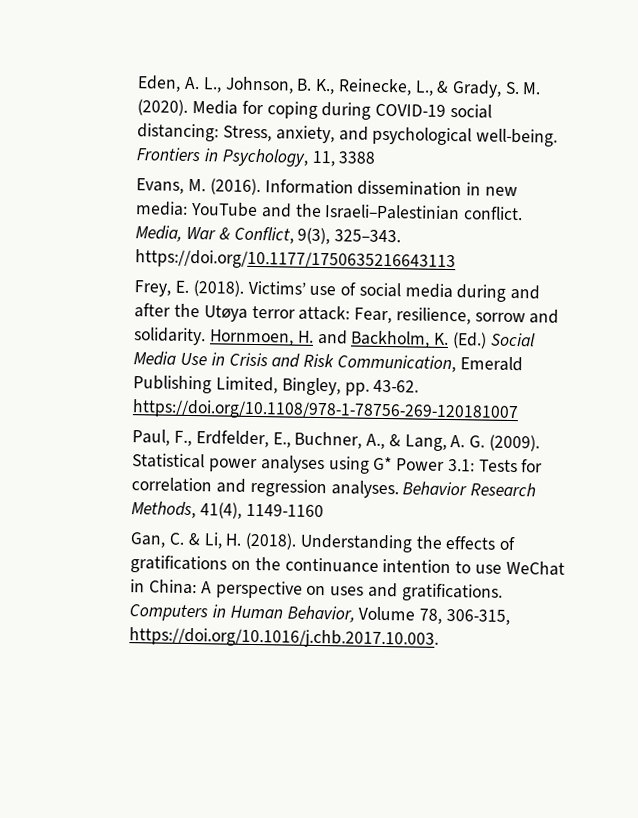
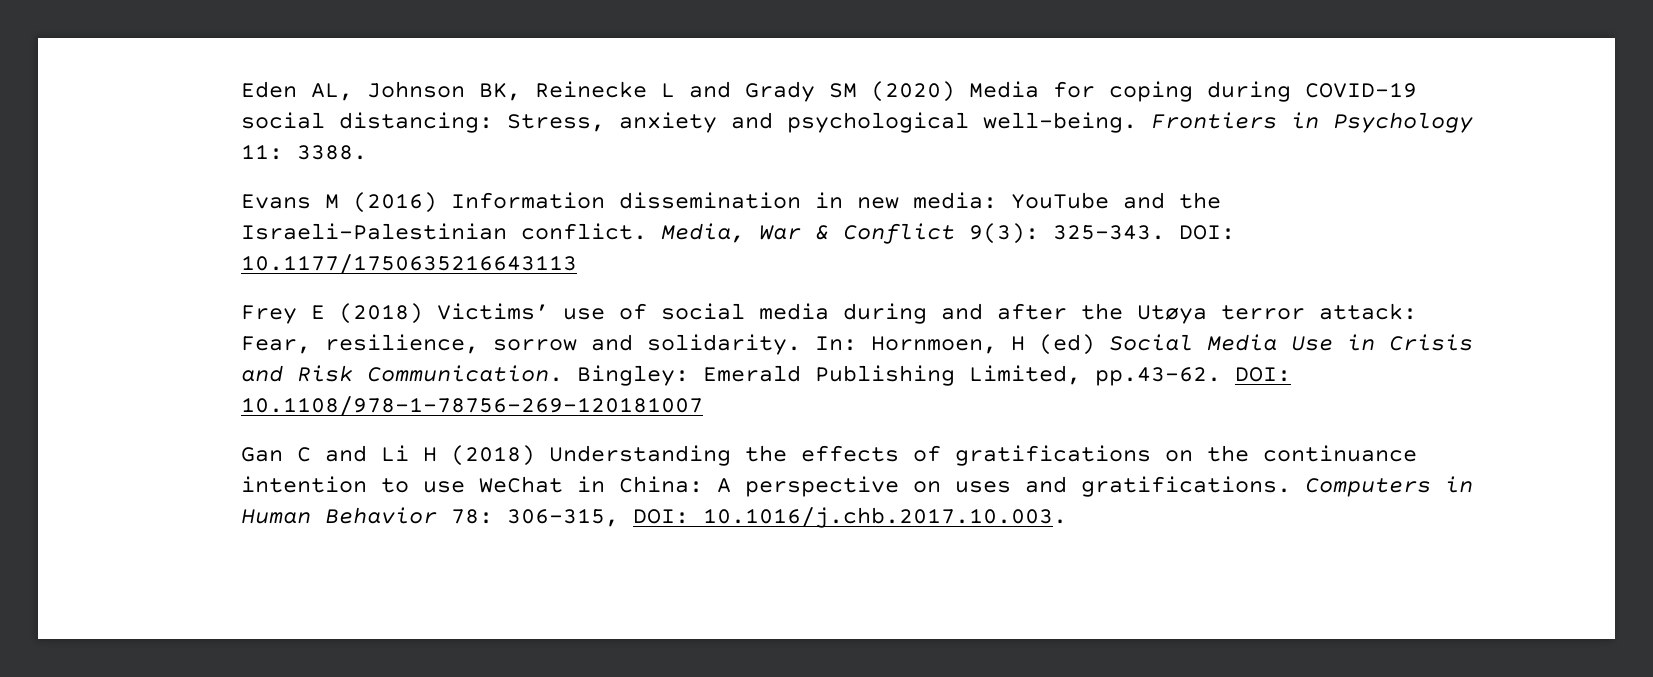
[137,75,542,98] [137,99,189,116] Eden, A. L., Johnson, B. K., Reinecke, L., & Grady, S. M. (2020). -> [240,81,955,102] Eden AL, Johnson BK, Reinecke L and Grady SM (2020)
[275,125,335,144] anxiety, -> [618,112,717,133] anxiety
[221,148,377,167] [136,178,261,196] Psychology, 11, 3388 // Evans, M. (2016). -> [1332,112,1473,133] [240,144,367,160] [240,192,437,213] Psychology 11: 3388. // Evans M (2016)
[233,226,402,245] [135,249,457,272] [134,280,244,297] Conflict, 9(3), 325–343. https://doi.org/10.1177/1750635216643113 // Frey, E. (2018). -> [842,223,1235,244] [240,254,577,275] [240,303,423,324] Conflict 9(3): 325–343. DOI: 10.1177/1750635216643113 // Frey E (2018)
[209,329,487,349] Hornmoen, H. and Backholm, K. (Ed.) -> [814,334,1095,355] In: Hornmoen, H (ed)
[336,354,456,373] Communication, -> [366,365,689,386] Communication. Bingley:
[281,377,420,396] [132,399,520,423] [132,429,540,452] [132,453,544,474] [131,477,537,499] [131,501,324,519] [130,532,298,550] Bingley, pp. 43-62. https://doi.org/10.1108/978-1-78756-269-120181007 // Paul, F., Erdfelder, E., Buchner, A., & Lang, A. G. (2009). Statistical power analyses using G* Power 3.1: Tests for correlation and regression analyses. Behavior Research Methods, 41(4), 1149-1160 // Gan, C. & Li, H. (2018). -> [1094,367,1291,386] [240,396,703,417] [240,445,535,466] pp.43–62. DOI: 10.1108/978-1-78756-269-120181007 // Gan C and Li H (2018)
[286,605,510,625] [129,627,440,649] Behavior, Volume 78, 306-315, https://doi.org/10.1016/j.chb.2017.10.003. -> [324,507,1067,528] Behavior 78: 306–315, DOI: 10.1016/j.chb.2017.10.003.

